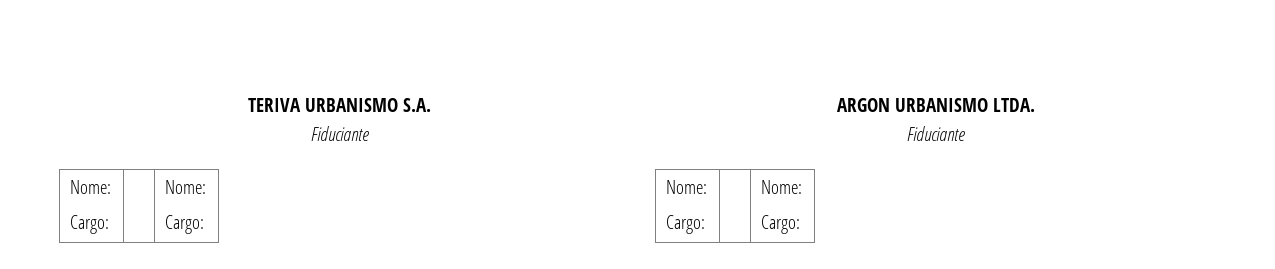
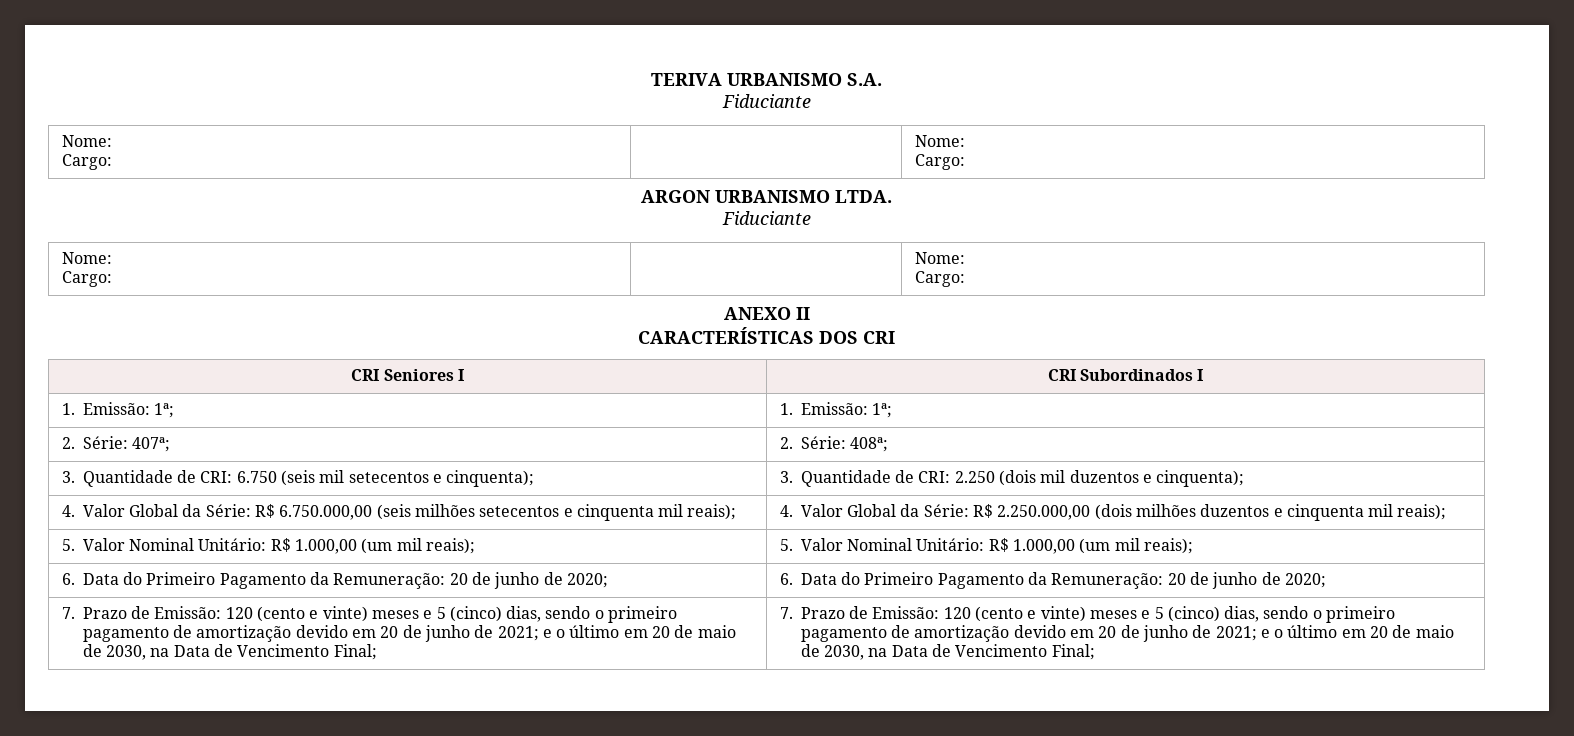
(801, 224) none -> [723,307,810,320] [638,327,895,344] [351,369,464,381] [1047,369,1204,381] [61,402,174,418] [779,402,892,418] [61,436,170,452] [779,436,888,452] [61,470,535,487] [779,470,1245,487] [61,504,737,521] [779,504,1447,521] [61,538,475,554] [779,538,1193,554] [61,572,608,589] [779,572,1326,589] [61,606,678,623] [82,625,736,642] [82,644,377,660] [779,606,1396,623] [800,625,1454,642] [800,644,1095,660] // ANEXO II // CARACTERÍSTICAS DOS CRI // CRI Seniores I | CRI Subordinados I // 1. Emissão: 1ª; | 1. Emissão: 1ª; // 2. Série: 407ª; | 2. Série: 408ª; // 3. Quantidade de CRI: 6.750 (seis mil setecentos e cinquenta); | 3. Quantidade de CRI: 2.250 (dois mil duzentos e cinquenta); // 4. Valor Global da Série: R$ 6.750.000,00 (seis milhões setecentos e cinquenta mil reais); | 4. Valor Global da Série: R$ 2.250.000,00 (dois milhões duzentos e cinquenta mil reais); // 5. Valor Nominal Unitário: R$ 1.000,00 (um mil reais); | 5. Valor Nominal Unitário: R$ 1.000,00 (um mil reais); // 6. Data do Primeiro Pagamento da Remuneração: 20 de junho de 2020; | 6. Data do Primeiro Pagamento da Remuneração: 20 de junho de 2020; // 7. Prazo de Emissão: 120 (cento e vinte) meses e 5 (cinco) dias, sendo o primeiro pagamento de amortização devido em 20 de junho de 2021; e o último em 20 de maio de 2030, na Data de Vencimento Final; | 7. Prazo de Emissão: 120 (cento e vinte) meses e 5 (cinco) dias, sendo o primeiro pagamento de amortização devido em 20 de junho de 2021; e o último em 20 de maio de 2030, na Data de Vencimento Final;

